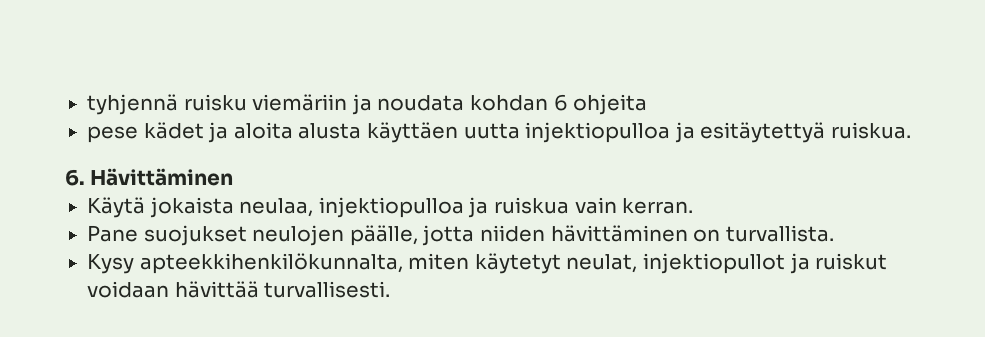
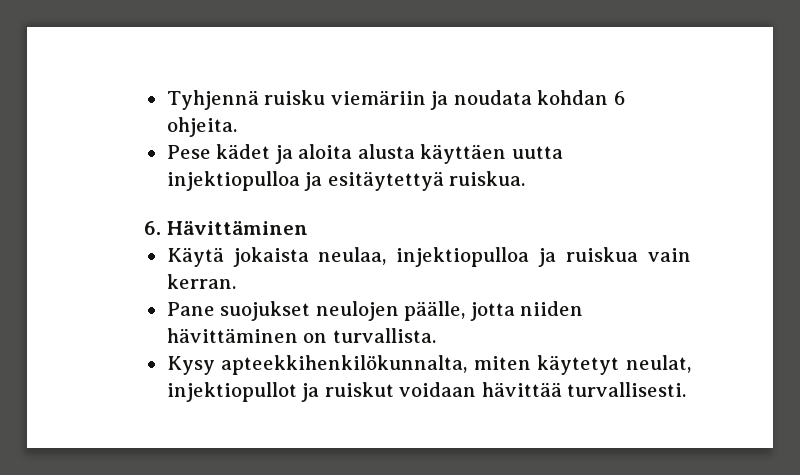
[87,94,179,115] tyhjennä -> [166,90,259,110] Tyhjennä
[573,94,648,115] [87,126,139,143] ohjeita // pese -> [166,117,237,137] [166,145,211,159] ohjeita. // Pese

